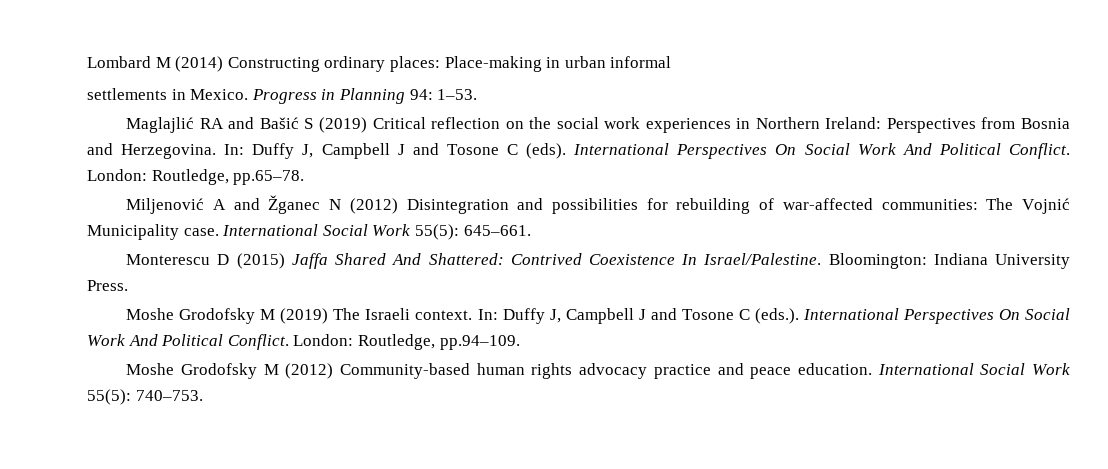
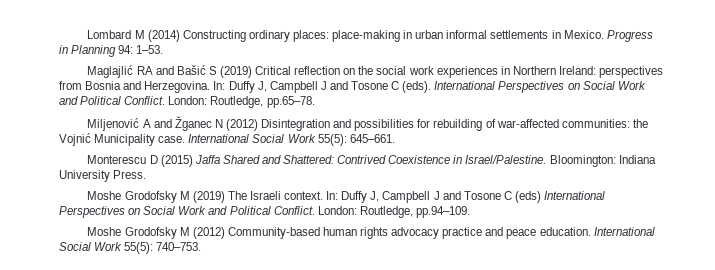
[444,56,542,72] Place-making -> [332,30,401,42] place-making
(672, 62) // -> (488, 34) none
[886,118,976,133] Perspectives -> [599,66,664,78] perspectives
[775,143,932,155] On Social Work And -> [567,81,646,90] [59,96,78,105] on Social Work and
[986,198,1014,210] The -> [632,119,648,128] the
[392,253,422,265] And -> [261,155,281,164] and
[681,254,698,265] In -> [453,155,463,164] in
[754,308,1070,324] [87,334,158,346] (eds.). International Perspectives On Social Work And -> [515,191,606,203] [59,206,228,218] (eds) International Perspectives on Social Work and

